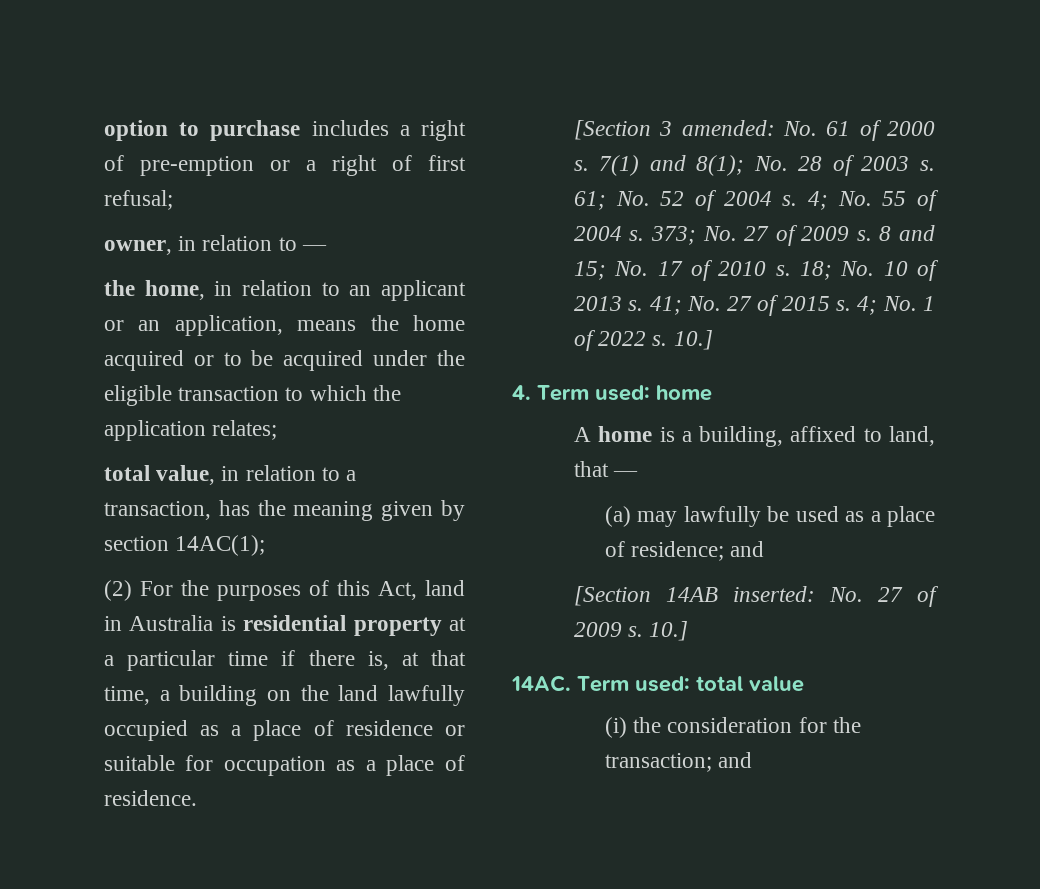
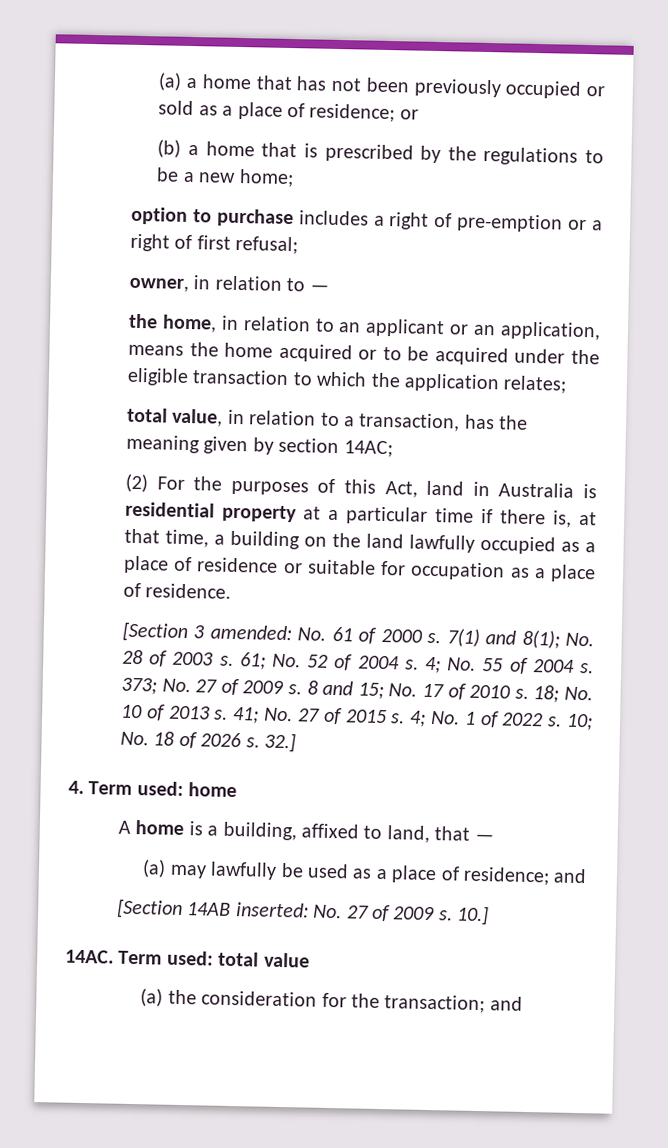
(103, 130) none -> [158,72,605,99] [158,100,419,123] [157,139,605,166] [156,167,294,188] (a) a home that has not been previously occupied or sold as a place of residence; or // (b) a home that is prescribed by the regulations to be a new home; //
[175,535,266,556] 14AC(1); -> [343,440,393,458] 14AC;
[673,330,713,350] 10.] -> [566,713,594,731] [119,731,296,753] 10; No. 18 of 2026 s. 32.]
[604,717,627,738] (i) -> [140,988,164,1007] (a)

